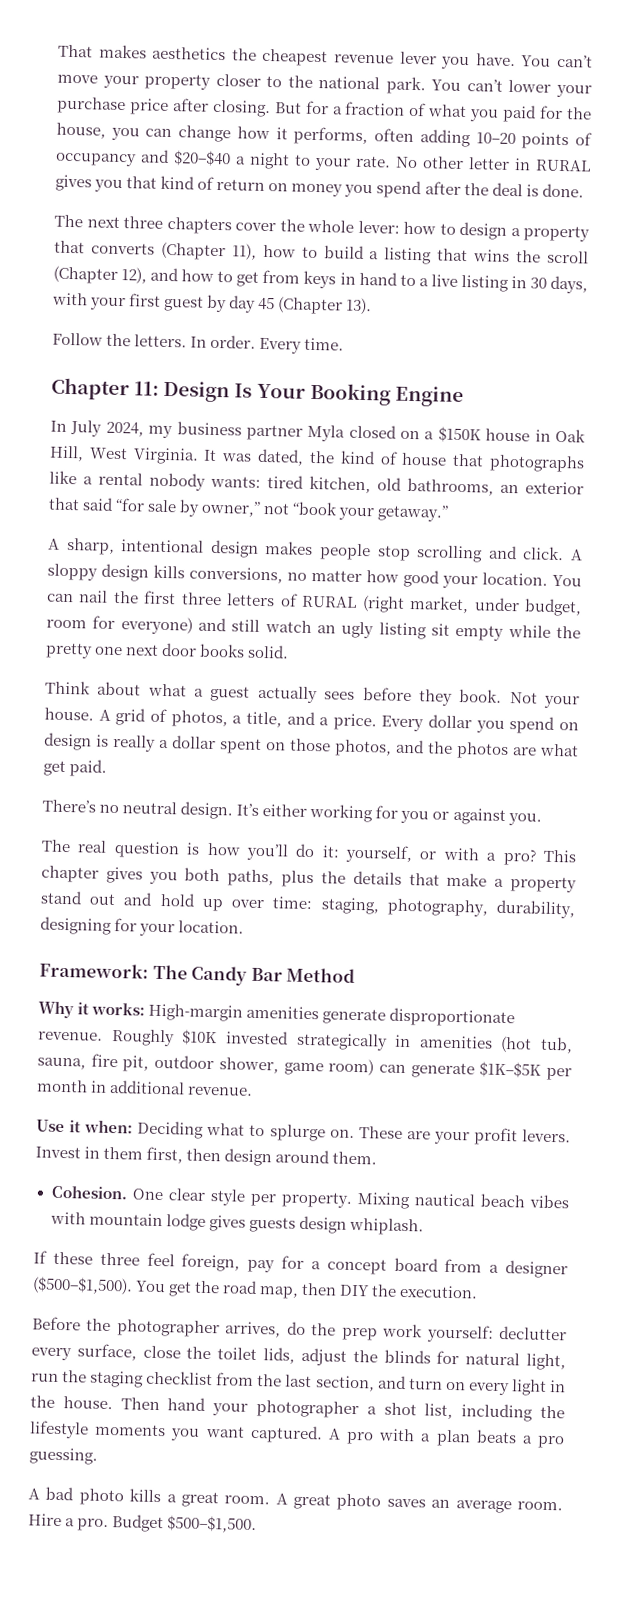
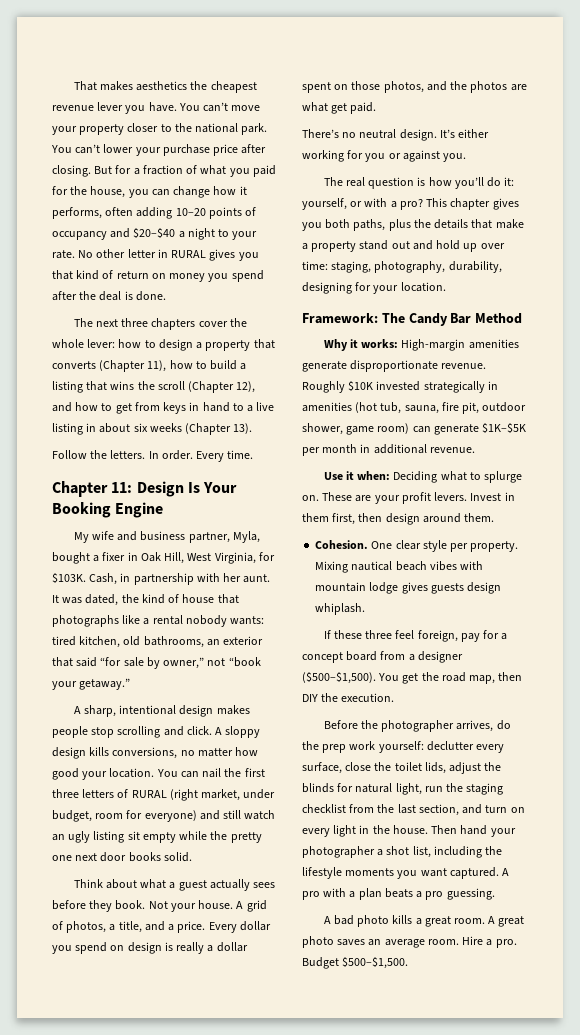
[529,275,588,294] [52,292,276,313] 30 days, with your first guest by day 45 -> [99,423,182,433] about six weeks
[50,420,586,443] [49,445,199,465] In July 2024, my business partner Myla closed on a $150K house in Oak Hill, West Virginia. -> [73,531,260,543] [52,552,275,564] [52,573,271,585] My wife and business partner, Myla, bought a fixer in Oak Hill, West Virginia, for $103K. Cash, in partnership with her aunt.

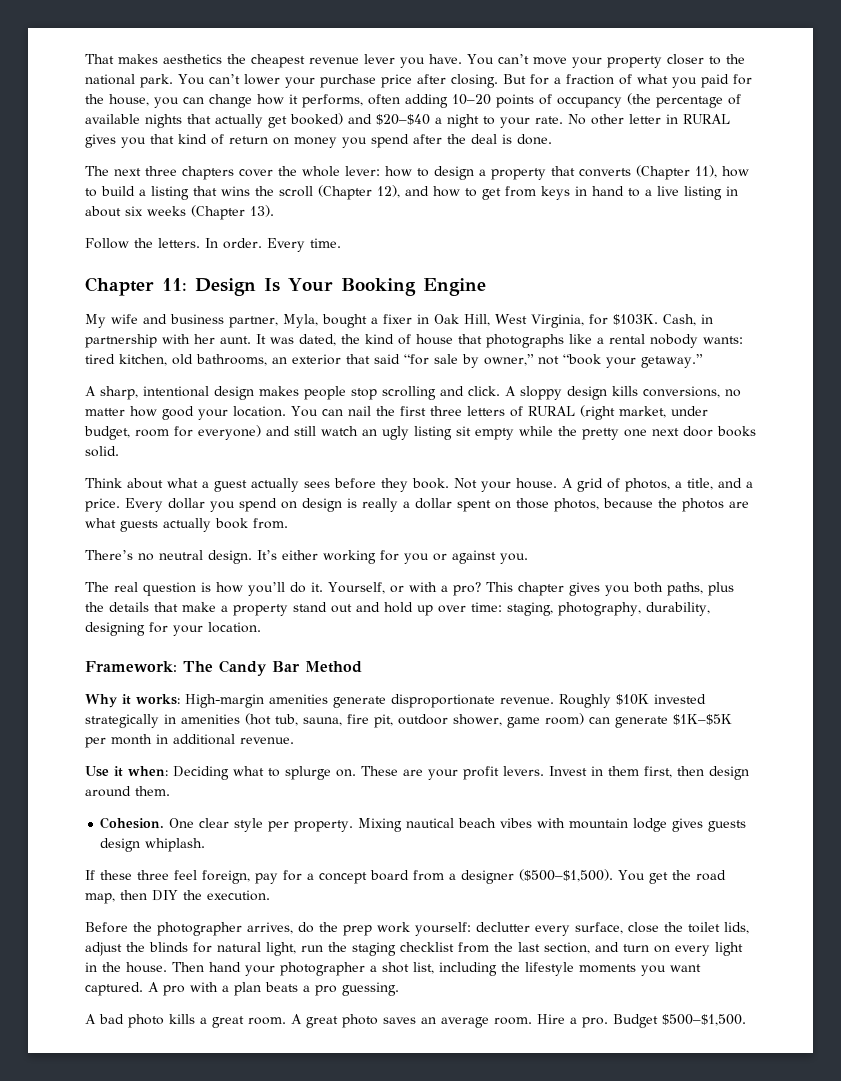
(107, 235) none -> [627,93,741,108] [85,113,343,128] (the percentage of available nights that actually get booked)
[426,81,447,91] and -> [603,498,653,508] because
[331,102,377,114] get paid. -> [120,518,288,532] guests actually book from.
[504,177,515,186] [302,198,347,210] it: yourself, -> [311,582,385,594] it. Yourself,

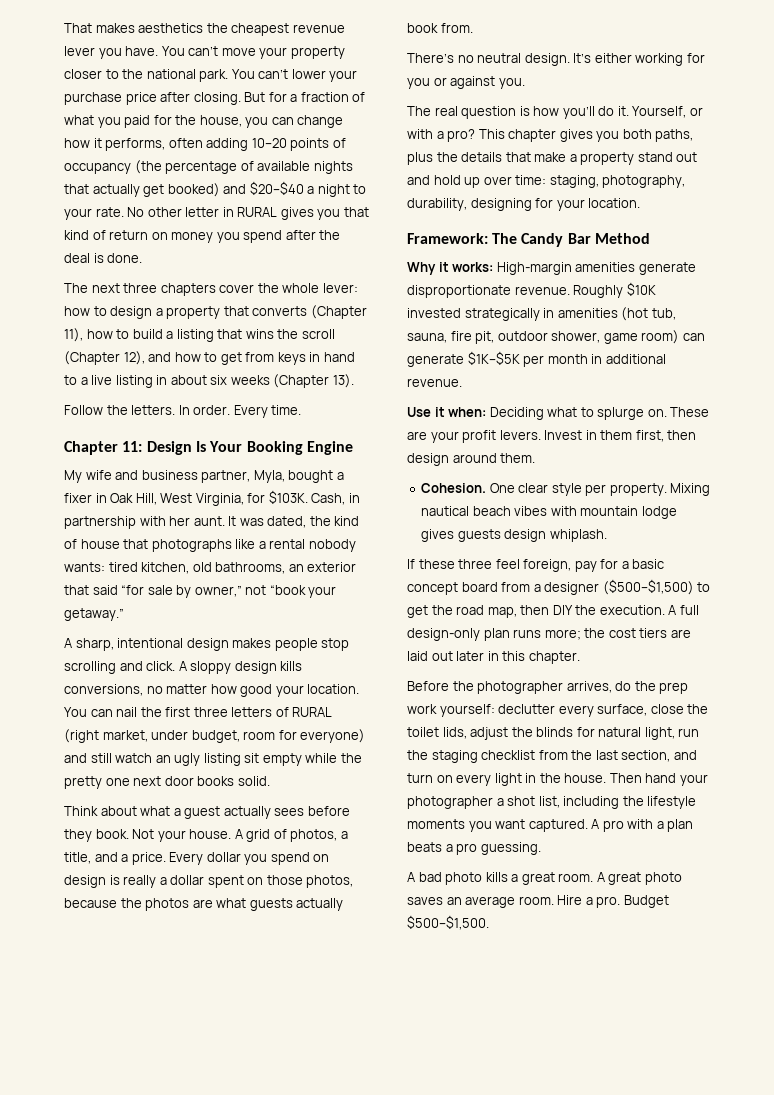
(314, 876) none -> [632,559,665,569] basic
[519,869,645,882] ($500–$1,500). You -> [602,579,711,595] ($500–$1,500) to
(270, 895) none -> [668,605,699,615] [407,628,691,641] [407,651,580,664] A full design-only plan runs more; the cost tiers are laid out later in this chapter.

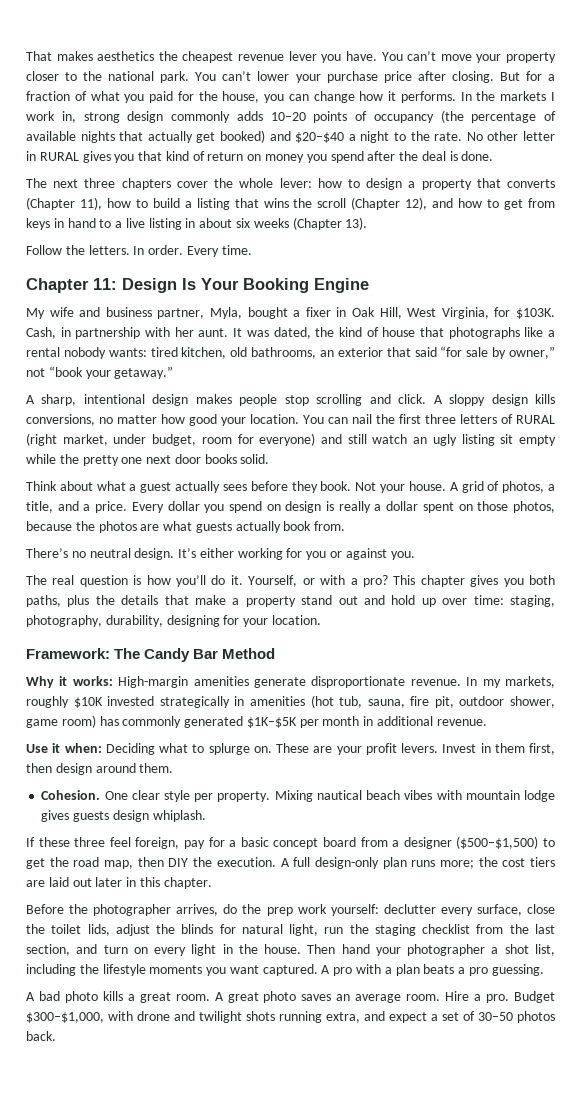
[105,138,249,151] performs, often adding -> [400,91,555,103] [26,111,263,123] performs. In the markets I work in, strong design commonly adds
[64,208,92,220] your -> [410,131,430,141] the
[573,285,624,298] Roughly -> [466,676,555,688] [26,696,69,708] In my markets, roughly
[682,333,705,341] [407,354,464,367] can generate -> [99,716,244,728] has commonly generated
[407,915,489,930] $500–$1,500. -> [26,1011,555,1023] [26,1031,56,1041] $300–$1,000, with drone and twilight shots running extra, and expect a set of 30–50 photos back.

